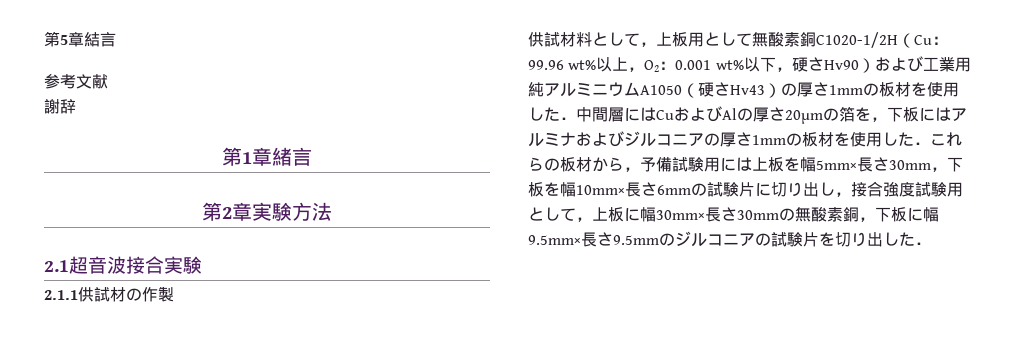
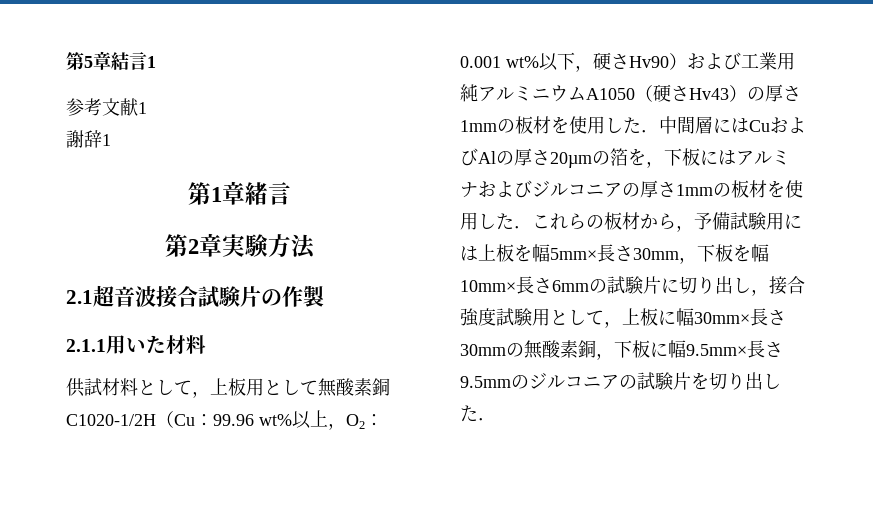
(116, 39) none -> [147,56,156,68] 1
(108, 81) none -> [138,102,147,114] 1
(76, 106) none -> [102,134,111,146] 1
[164,256,202,274] [44,287,126,302] 実験 // 2.1.1供試材 -> [198,286,261,308] 試験片
(174, 294) none -> [66,335,206,355] // 2.1.1用いた材料

